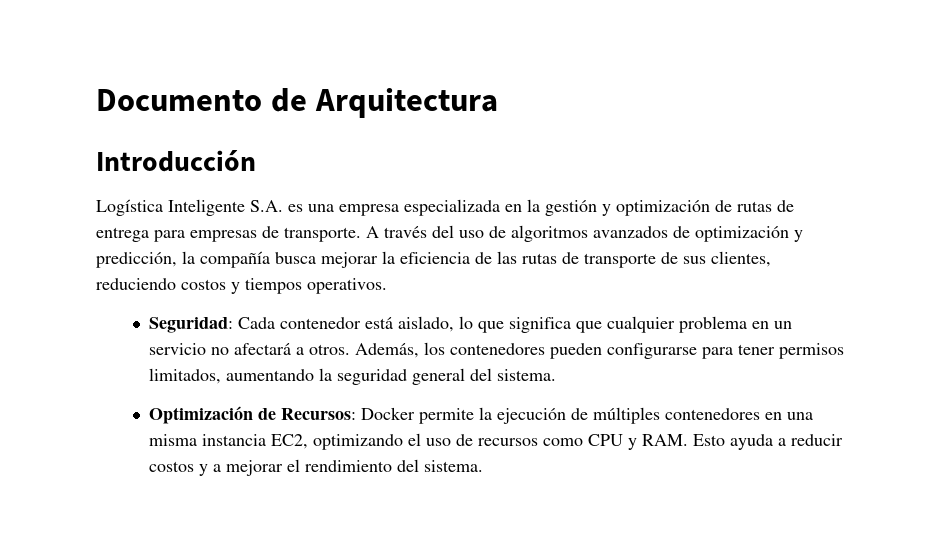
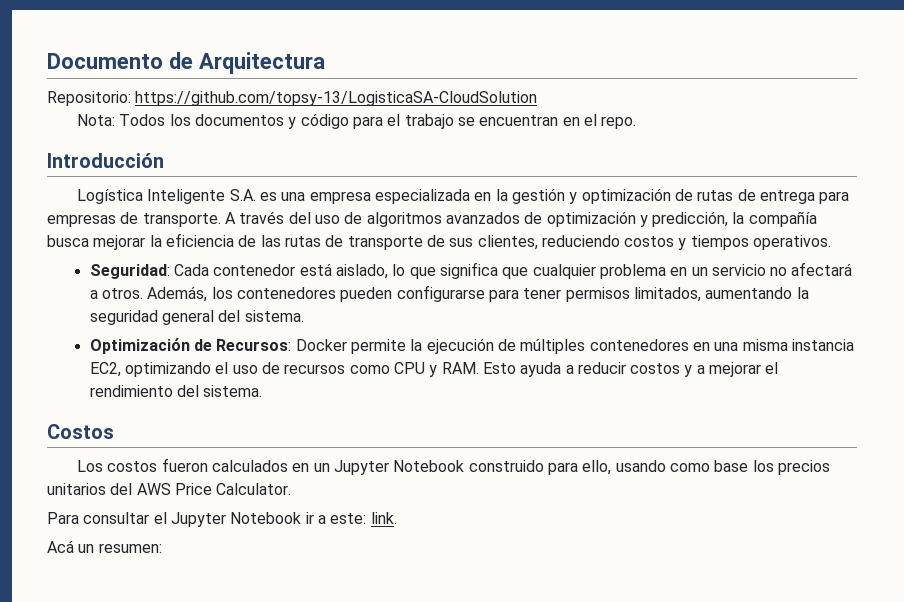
(498, 103) none -> [47,91,538,106] [77,113,637,129] // Repositorio: https://github.com/topsy-13/LogisticaSA-CloudSolution // Nota: Todos los documentos y código para el trabajo se encuentran en el repo.
(484, 466) none -> [47,424,114,439] [77,458,830,475] [47,483,292,495] [47,512,397,527] [47,540,162,553] // Costos // Los costos fueron calculados en un Jupyter Notebook construido para ello, usando como base los precios unitarios del AWS Price Calculator. // Para consultar el Jupyter Notebook ir a este: link. // Acá un resumen:

